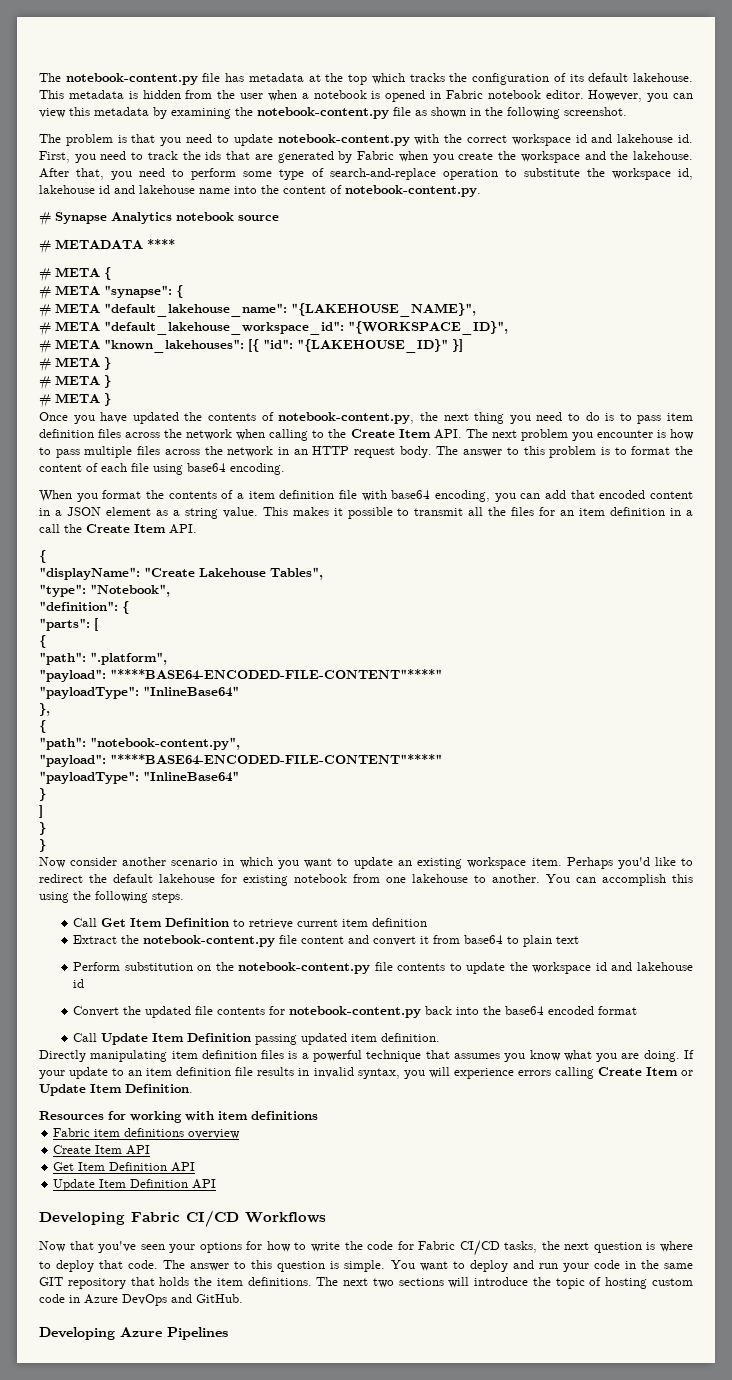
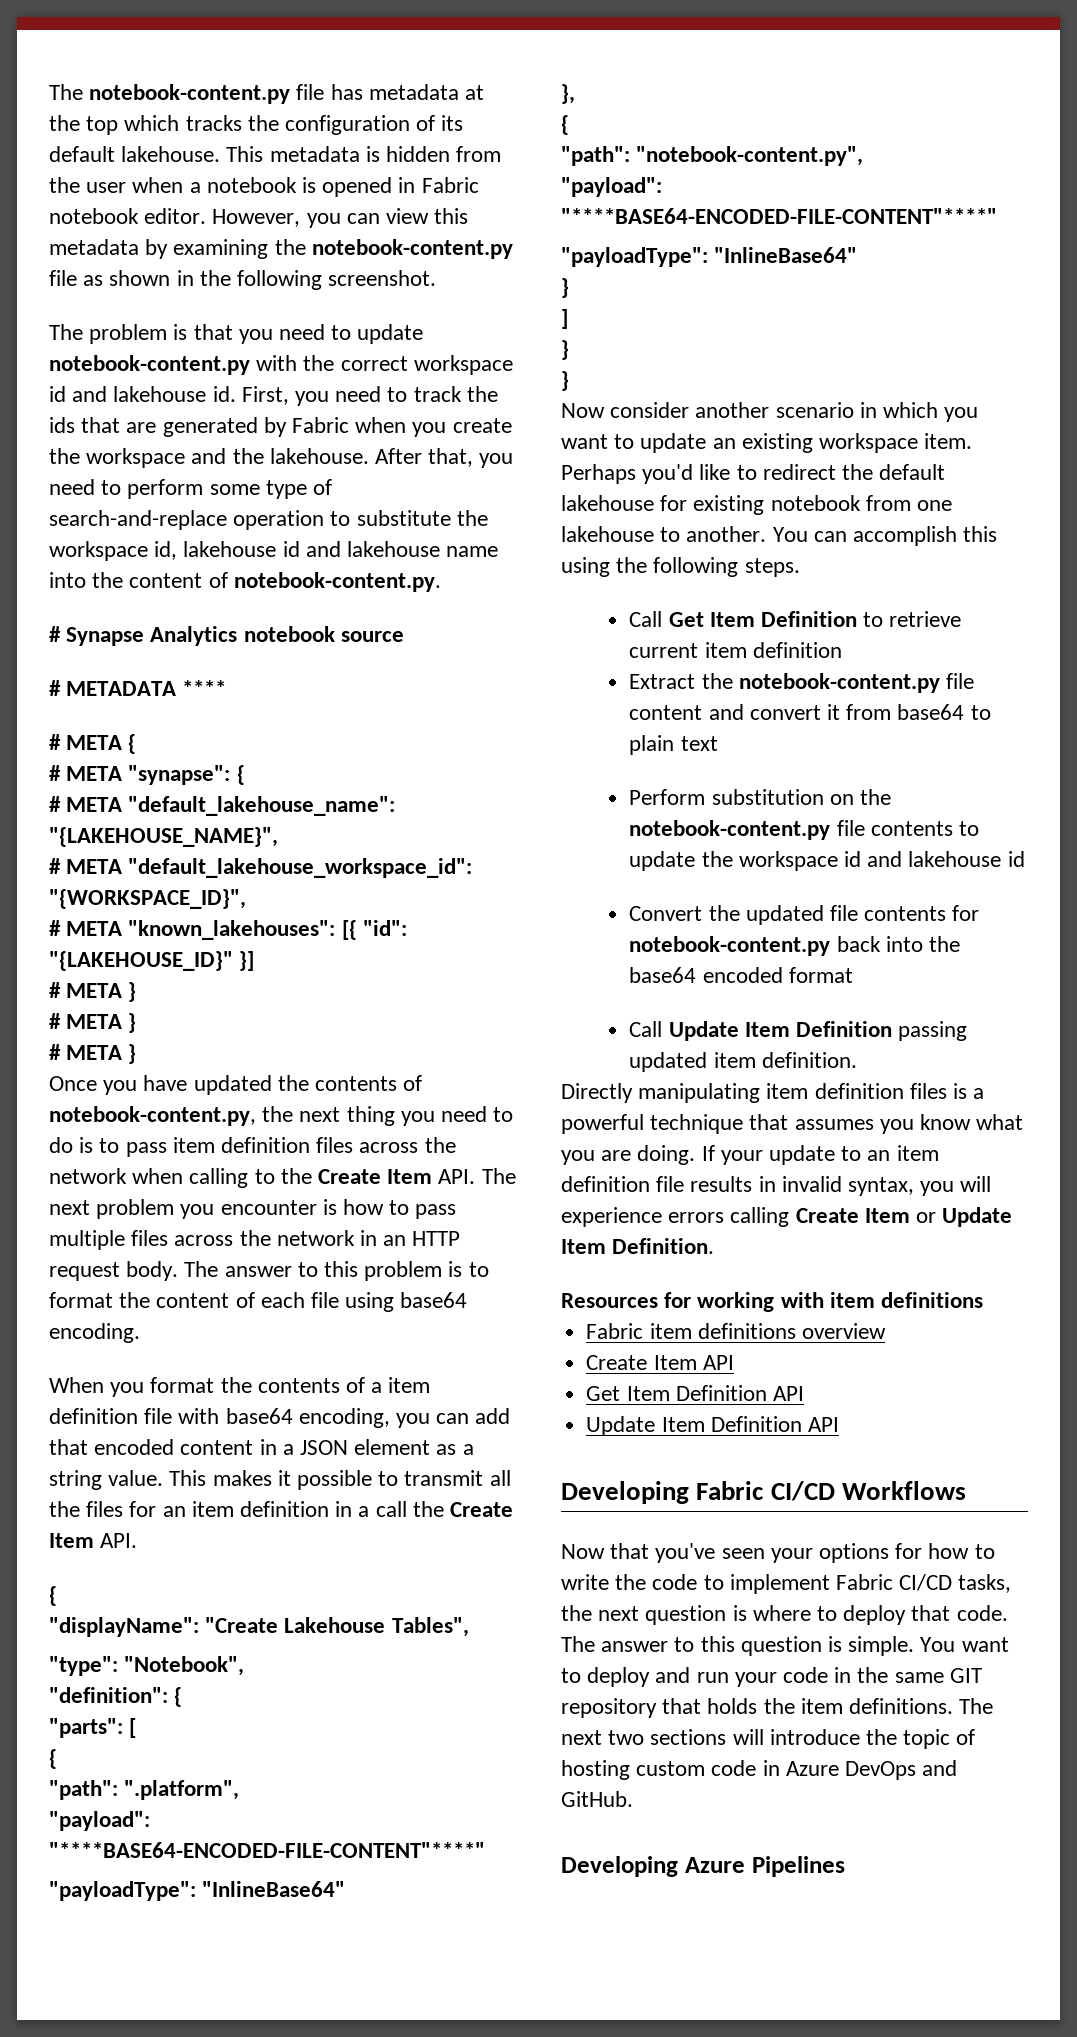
[397,1241,414,1250] for -> [703,1574,830,1594] to implement

